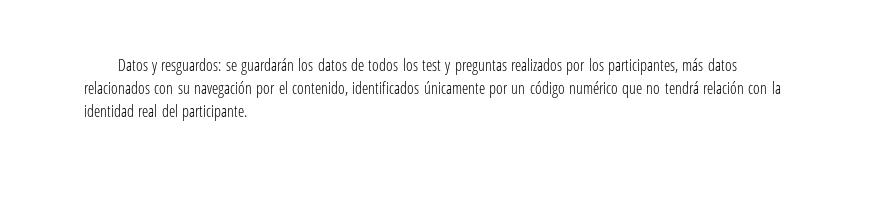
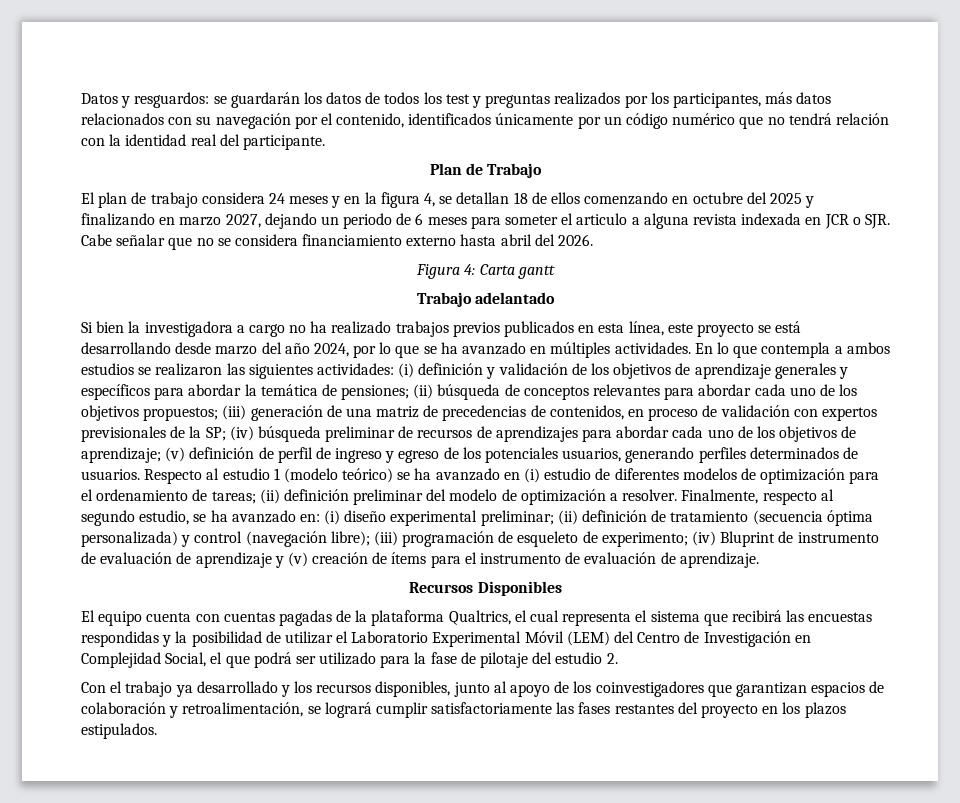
(247, 113) none -> [429,163,543,178] [81,192,815,208] [81,213,890,229] [81,234,594,250] [416,264,555,279] [416,292,556,307] [81,321,802,337] [81,342,890,358] [81,363,848,379] [81,384,858,400] [81,405,877,421] [81,426,857,442] [81,447,858,463] [81,468,880,484] [81,489,834,505] [81,510,873,526] [81,531,879,547] [81,552,759,568] [409,581,562,596] [81,610,873,626] [81,631,811,647] [81,652,618,668] [81,681,885,697] [81,702,846,718] [81,723,157,739] // Plan de Trabajo // El plan de trabajo considera 24 meses y en la figura 4, se detallan 18 de ellos comenzando en octubre del 2025 y finalizando en marzo 2027, dejando un periodo de 6 meses para someter el articulo a alguna revista indexada en JCR o SJR. Cabe señalar que no se considera financiamiento externo hasta abril del 2026. // Figura 4: Carta gantt // Trabajo adelantado // Si bien la investigadora a cargo no ha realizado trabajos previos publicados en esta línea, este proyecto se está desarrollando desde marzo del año 2024, por lo que se ha avanzado en múltiples actividades. En lo que contempla a ambos estudios se realizaron las siguientes actividades: (i) definición y validación de los objetivos de aprendizaje generales y específicos para abordar la temática de pensiones; (ii) búsqueda de conceptos relevantes para abordar cada uno de los objetivos propuestos; (iii) generación de una matriz de precedencias de contenidos, en proceso de validación con expertos previsionales de la SP; (iv) búsqueda preliminar de recursos de aprendizajes para abordar cada uno de los objetivos de aprendizaje; (v) definición de perfil de ingreso y egreso de los potenciales usuarios, generando perfiles determinados de usuarios. Respecto al estudio 1 (modelo teórico) se ha avanzado en (i) estudio de diferentes modelos de optimización para el ordenamiento de tareas; (ii) definición preliminar del modelo de optimización a resolver. Finalmente, respecto al segundo estudio, se ha avanzado en: (i) diseño experimental preliminar; (ii) definición de tratamiento (secuencia óptima personalizada) y control (navegación libre); (iii) programación de esqueleto de experimento; (iv) Bluprint de instrumento de evaluación de aprendizaje y (v) creación de ítems para el instrumento de evaluación de aprendizaje. // Recursos Disponibles // El equipo cuenta con cuentas pagadas de la plataforma Qualtrics, el cual representa el sistema que recibirá las encuestas respondidas y la posibilidad de utilizar el Laboratorio Experimental Móvil (LEM) del Centro de Investigación en Complejidad Social, el que podrá ser utilizado para la fase de pilotaje del estudio 2. // Con el trabajo ya desarrollado y los recursos disponibles, junto al apoyo de los coinvestigadores que garantizan espacios de colaboración y retroalimentación, se logrará cumplir satisfactoriamente las fases restantes del proyecto en los plazos estipulados.

